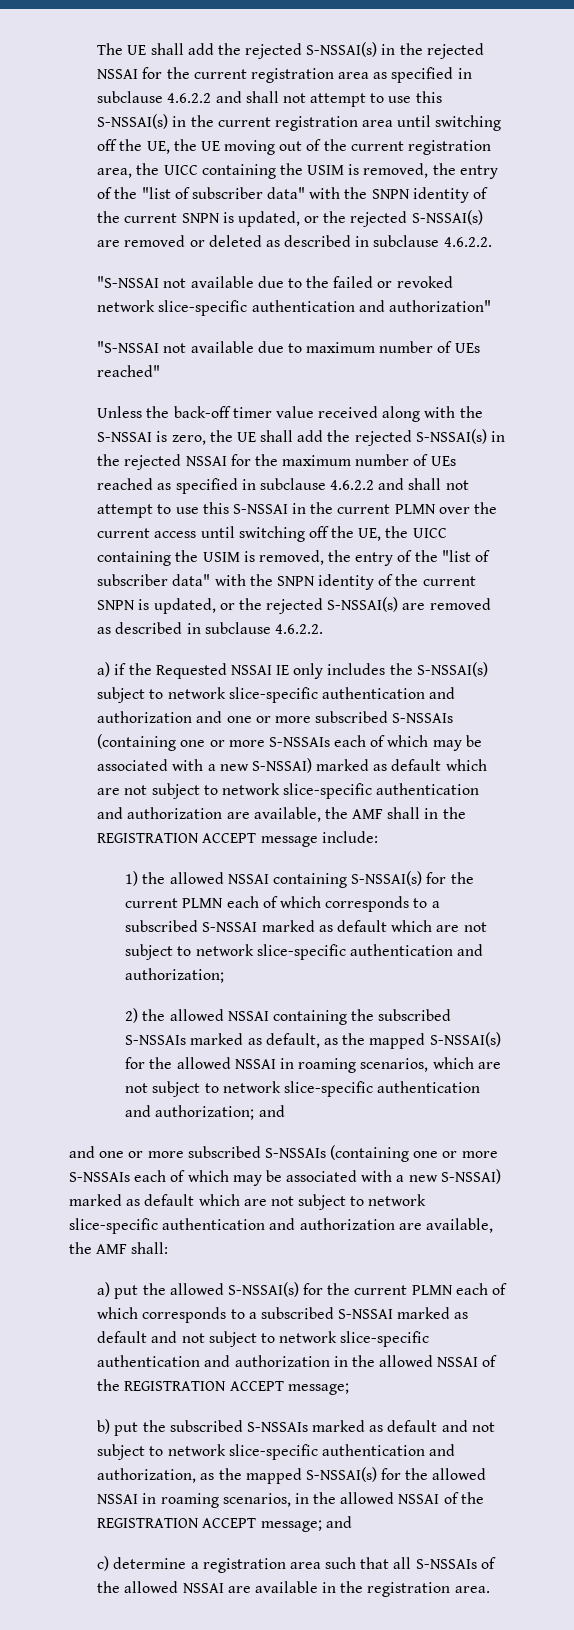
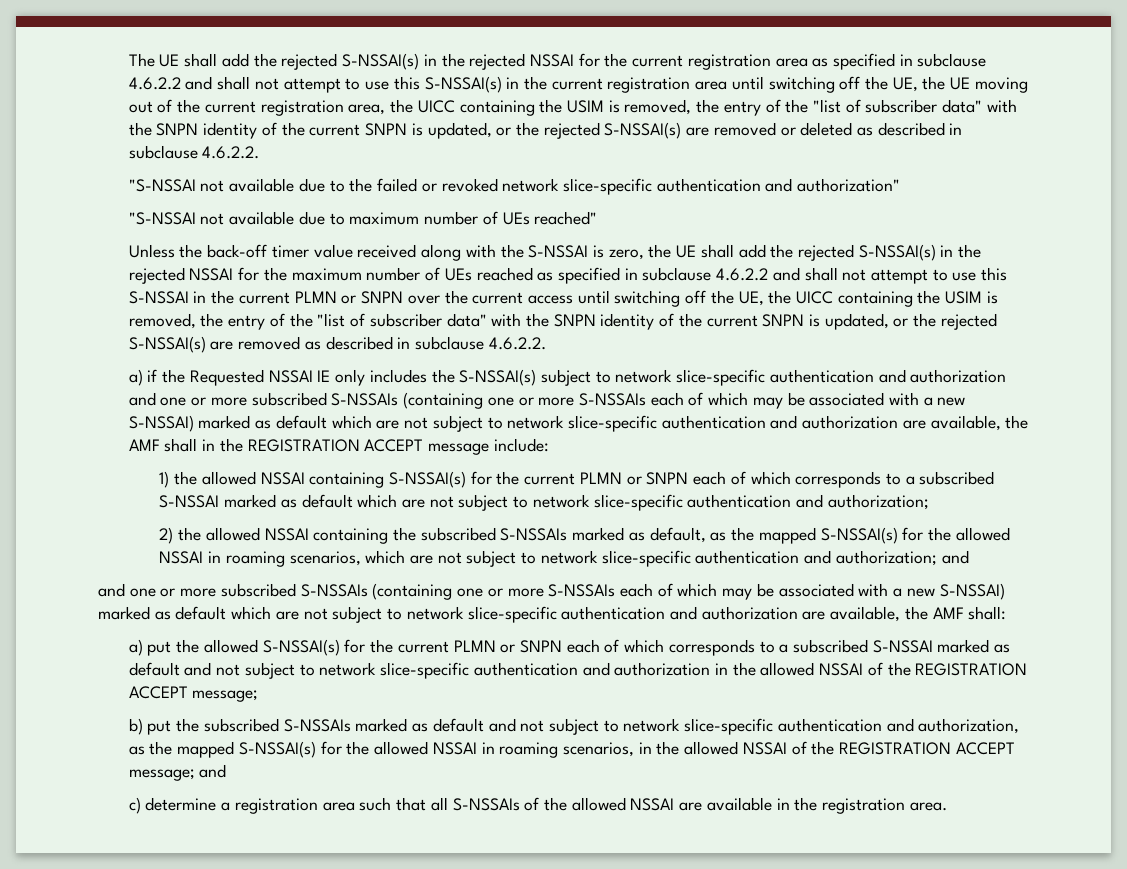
(436, 509) none -> [341,291,404,304] or SNPN
(224, 903) none -> [626,472,689,485] or SNPN
(453, 1290) none -> [500,640,562,653] or SNPN

